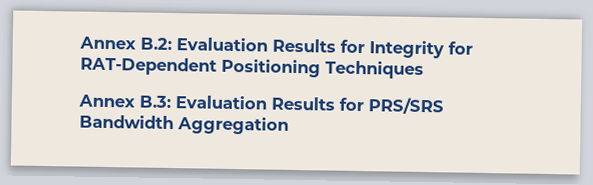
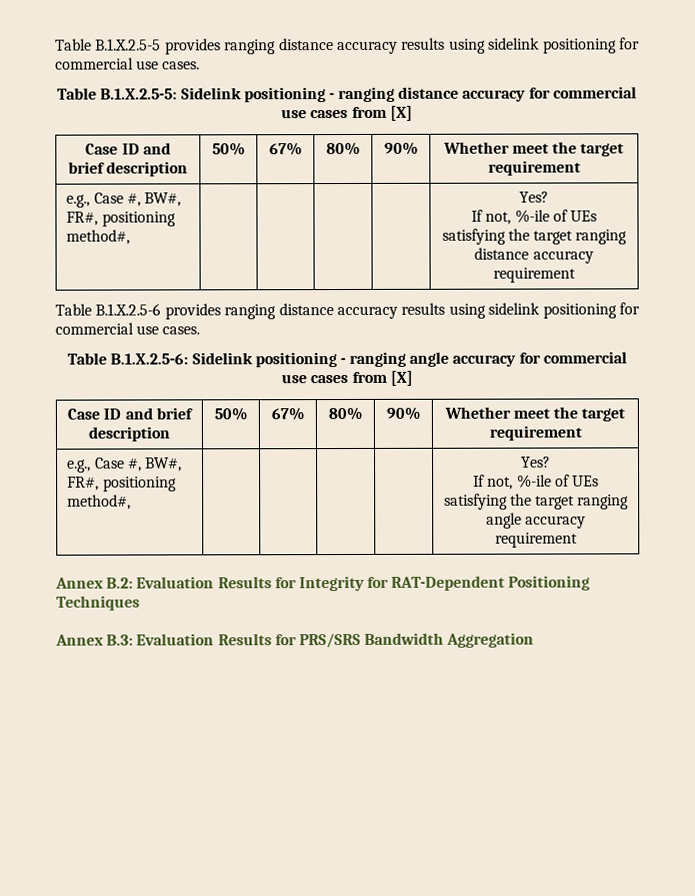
(79, 43) none -> [55,37,640,55] [55,57,201,70] [57,86,637,103] [281,105,413,121] [85,142,171,155] [67,161,189,177] [211,142,246,156] [268,142,303,156] [325,141,361,156] [383,141,419,155] [442,141,625,157] [487,160,581,176] [66,192,182,208] [66,211,176,227] [66,229,131,245] [519,191,549,203] [471,209,597,225] [441,228,628,245] [474,247,594,264] [493,267,576,283] [55,302,640,320] [55,322,201,335] [67,351,627,368] [281,370,413,386] [67,407,193,420] [88,426,170,442] [213,407,248,421] [270,407,305,421] [327,406,363,421] [385,406,421,420] [443,406,626,422] [488,425,582,441] [67,457,183,473] [67,476,177,492] [67,494,132,510] [521,456,551,468] [473,474,599,490] [443,493,630,510] [485,512,587,529] [495,532,578,548] Table B.1.X.2.5-5 provides ranging distance accuracy results using sidelink positioning for commercial use cases. // Table B.1.X.2.5-5: Sidelink positioning - ranging distance accuracy for commercial use cases from [X] // Case ID and brief description | 50% | 67% | 80% | 90% | Whether meet the target requirement // e.g., Case #, BW#, FR#, positioning method#, | | | | | Yes? // If not, %-ile of UEs satisfying the target ranging distance accuracy requirement // Table B.1.X.2.5-6 provides ranging distance accuracy results using sidelink positioning for commercial use cases. // Table B.1.X.2.5-6: Sidelink positioning - ranging angle accuracy for commercial use cases from [X] // Case ID and brief description | 50% | 67% | 80% | 90% | Whether meet the target requirement // e.g., Case #, BW#, FR#, positioning method#, | | | | | Yes? // If not, %-ile of UEs satisfying the target ranging angle accuracy requirement //

